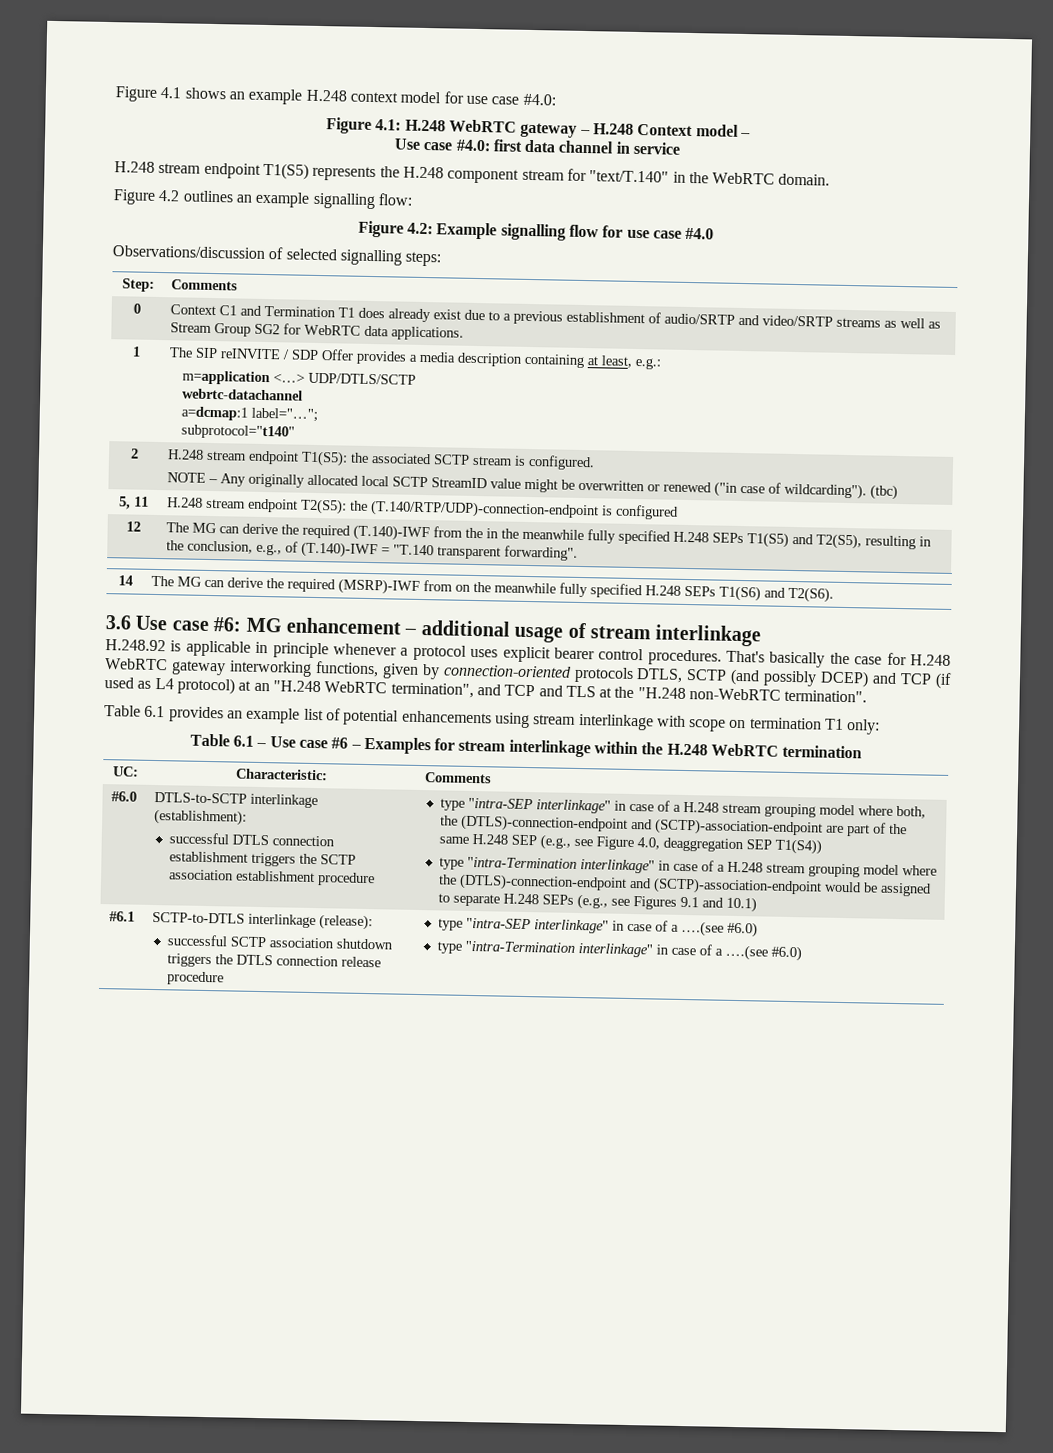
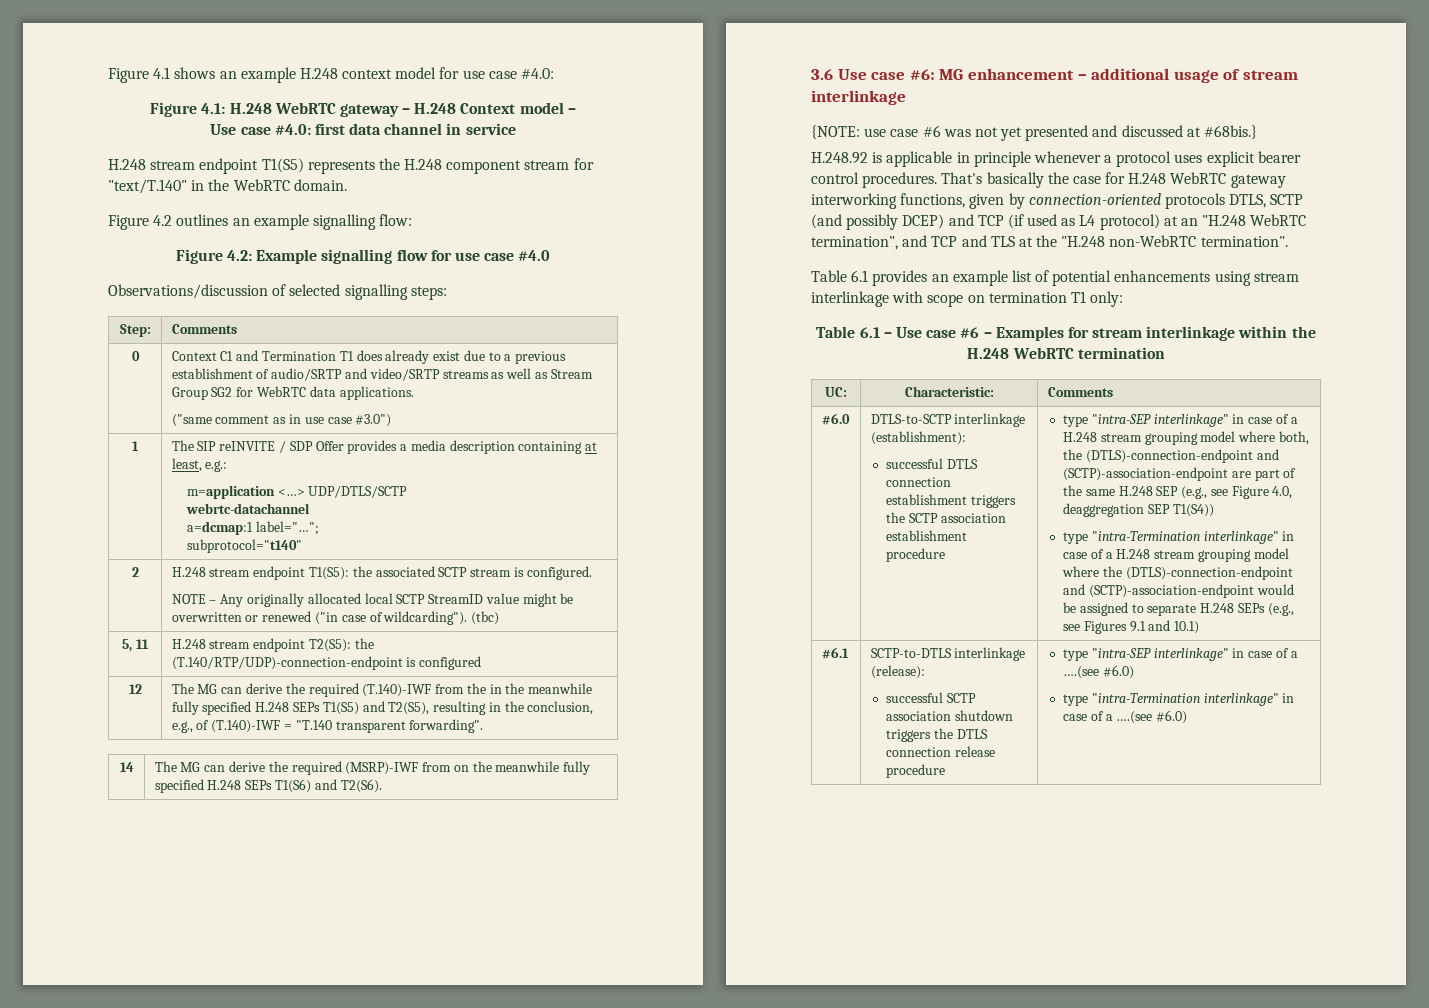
(464, 333) none -> [171,414,392,427] // ("same comment as in use case #3.0")
(762, 635) none -> [811,125,1258,141] // {NOTE: use case #6 was not yet presented and discussed at #68bis.}

